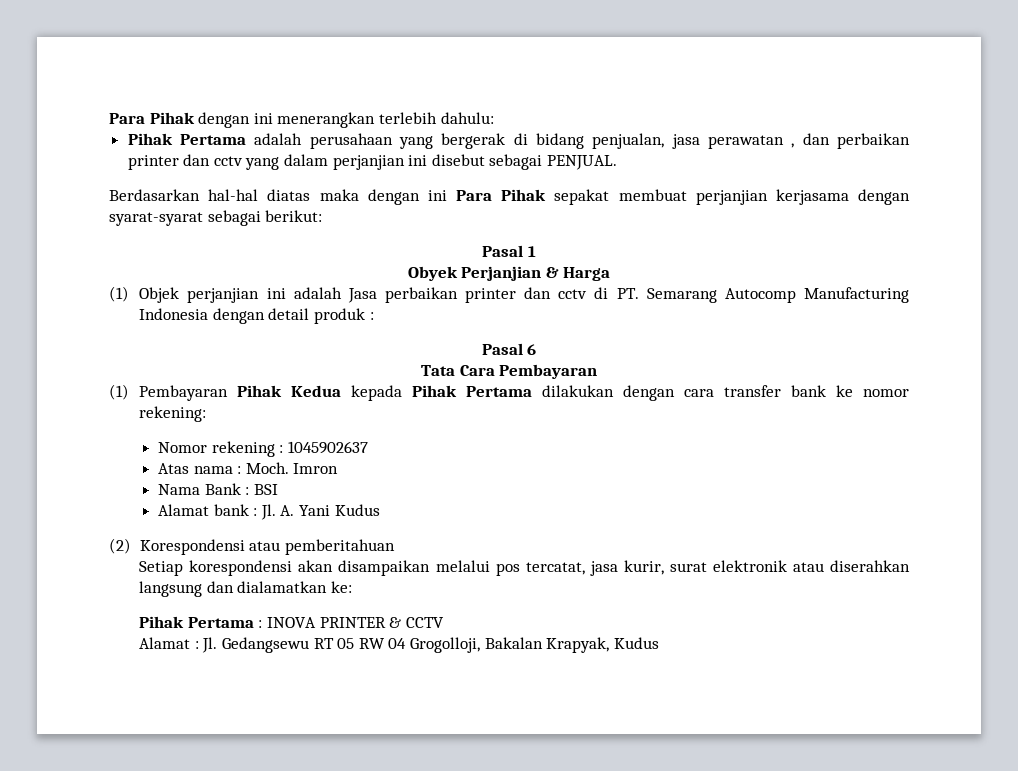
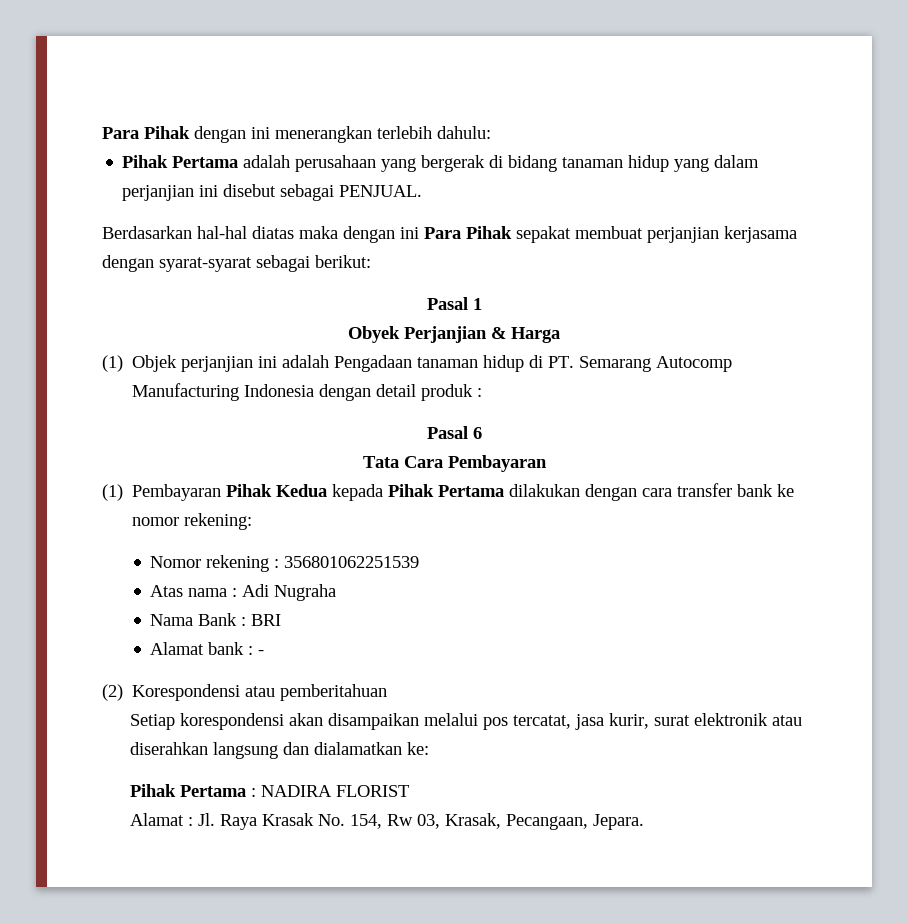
[592,133,910,149] [127,154,243,170] penjualan, jasa perawatan , dan perbaikan printer dan cctv -> [562,155,670,172] tanaman hidup
[347,287,588,303] Jasa perbaikan printer dan cctv -> [334,355,525,372] Pengadaan tanaman hidup
[287,441,368,454] 1045902637 -> [284,556,420,568] 356801062251539
[245,462,339,474] Moch. Imron -> [242,584,337,601] Adi Nugraha
[253,484,278,495] BSI -> [251,614,282,626] BRI
[260,504,380,520] Jl. A. Yani Kudus -> [258,650,265,655] -
[267,617,444,628] INOVA PRINTER & CCTV -> [260,785,409,797] NADIRA FLORIST
[222,637,659,653] Gedangsewu RT 05 RW 04 Grogolloji, Bakalan Krapyak, Kudus -> [219,813,644,830] Raya Krasak No. 154, Rw 03, Krasak, Pecangaan, Jepara.

